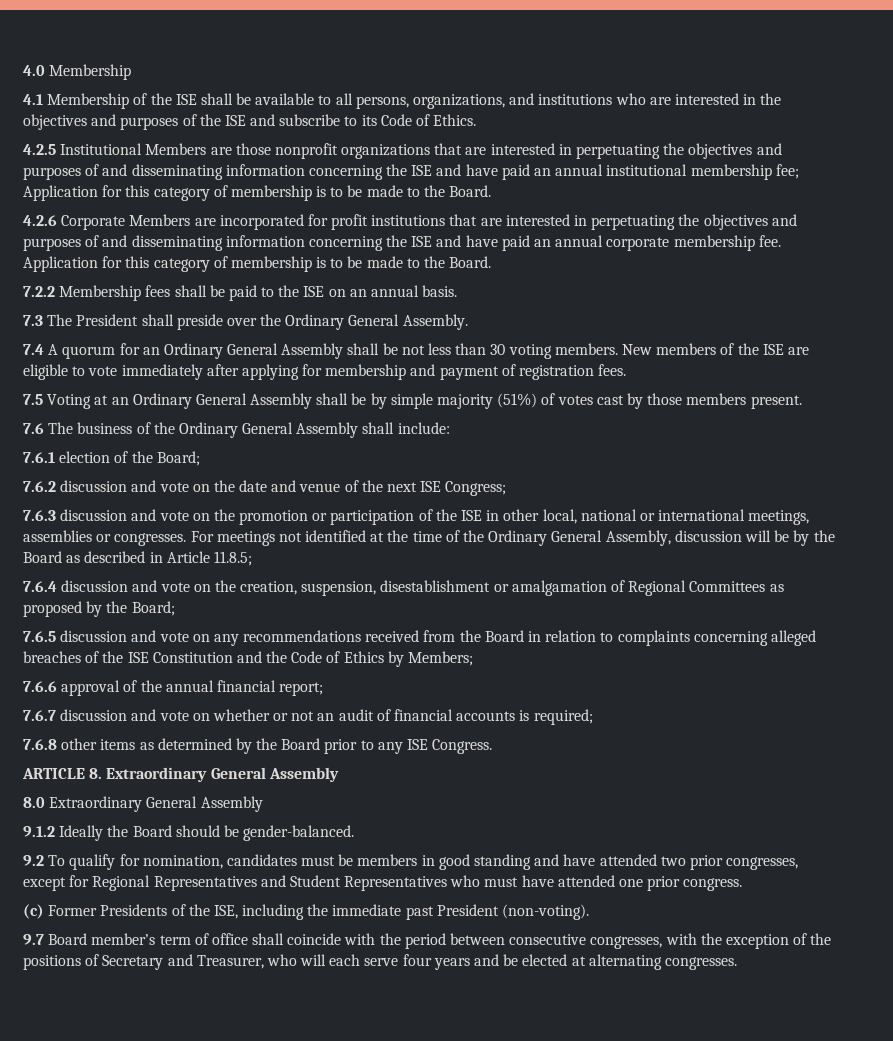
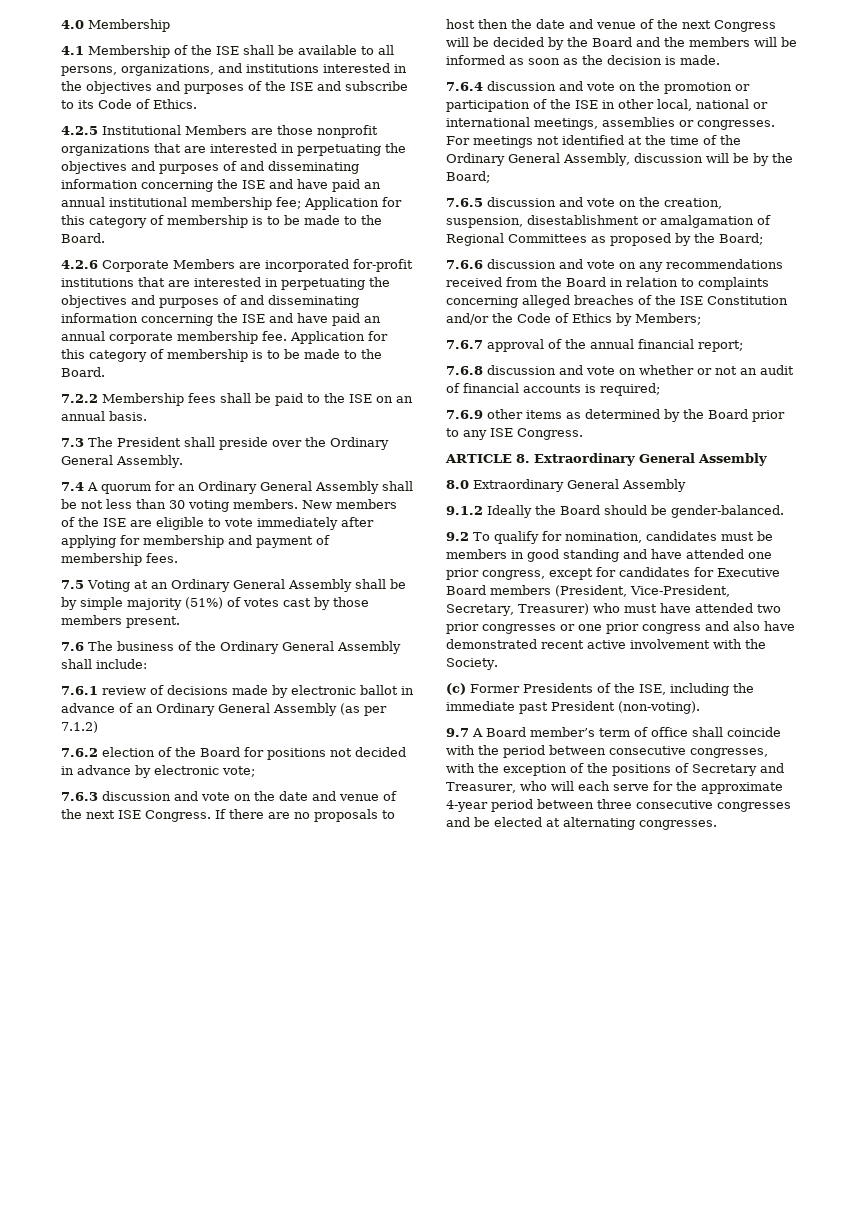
[615,93,671,105] who are -> (319, 68) none
[307,214,369,230] for profit -> [353,259,413,272] for-profit
[519,365,595,380] registration -> [61,553,142,566] membership
[59,451,200,466] [23,481,56,492] election of the Board; // 7.6.2 -> [102,685,414,698] [61,703,387,716] [61,721,98,733] [61,747,406,760] [61,765,255,778] [61,792,98,801] review of decisions made by electronic ballot in advance of an Ordinary General Assembly (as per 7.1.2) // 7.6.2 election of the Board for positions not decided in advance by electronic vote; // 7.6.3
[445,481,507,496] [23,510,56,521] Congress; // 7.6.3 -> [145,809,395,822] [446,19,776,32] [446,37,797,50] [446,55,720,65] [446,82,483,91] Congress. If there are no proposals to host then the date and venue of the next Congress will be decided by the Board and the members will be informed as soon as the decision is made. // 7.6.4
[23,551,252,566] [23,581,57,592] Board as described in Article 11.8.5; // 7.6.4 -> [446,171,490,183] [446,198,483,207] Board; // 7.6.5
[23,631,56,642] 7.6.5 -> [446,260,483,269] 7.6.6
[236,651,262,663] and -> [446,313,489,325] and/or
[23,681,57,692] 7.6.6 -> [446,340,483,349] 7.6.7
[23,710,56,721] 7.6.7 -> [446,366,483,375] 7.6.8
[23,739,57,750] 7.6.8 -> [446,410,483,419] 7.6.9
[660,855,799,870] [23,875,743,891] two prior congresses, except for Regional Representatives and Student Representatives who must have attended one prior congress. -> [748,552,772,559] [446,567,780,580] [446,585,730,597] [446,603,781,616] [446,621,795,634] [446,639,766,649] [446,658,498,670] one prior congress, except for candidates for Executive Board members (President, Vice-President, Secretary, Treasurer) who must have attended two prior congresses or one prior congress and also have demonstrated recent active involvement with the Society.
(44, 939) none -> [472,728,483,737] A
[402,954,470,970] four years -> [652,781,783,794] [446,799,791,812] for the approximate 4-year period between three consecutive congresses

